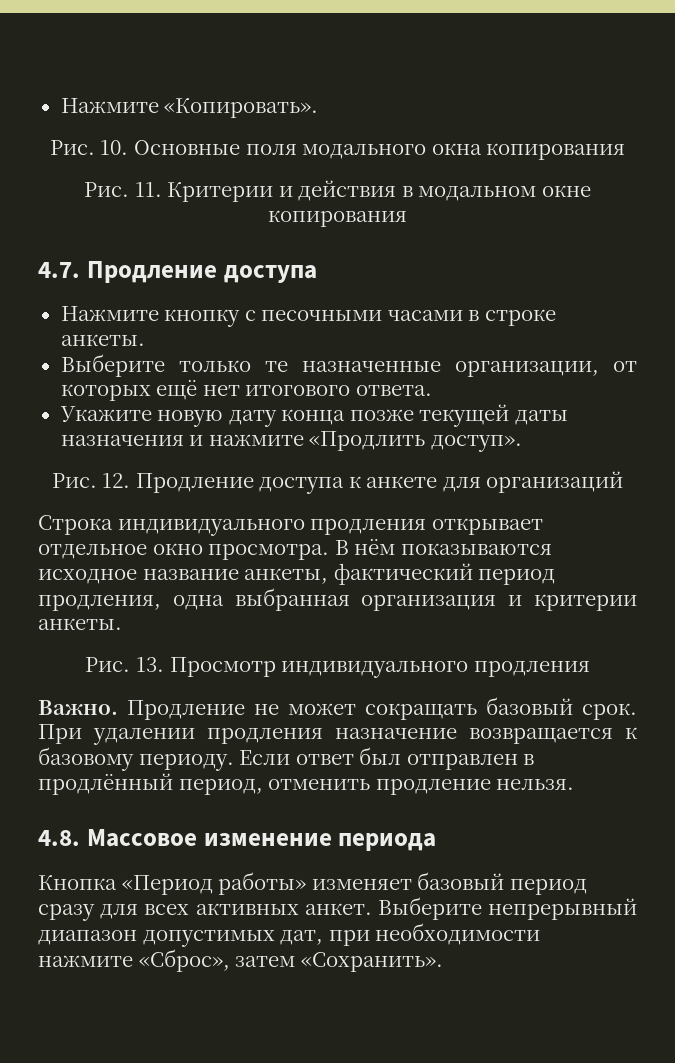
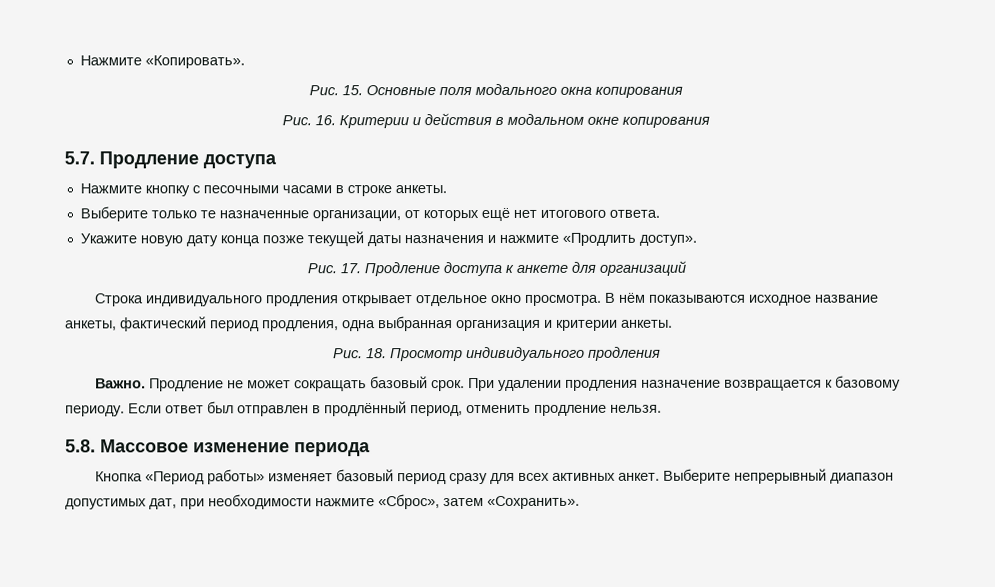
[100,140,129,155] 10. -> [342,85,363,96] 15.
[134,182,162,197] 11. -> [315,115,336,126] 16.
[38,262,80,278] 4.7. -> [64,151,95,165] 5.7.
[102,473,131,488] 12. -> [339,263,361,274] 17.
[135,657,164,672] 13. -> [366,348,387,359] 18.
[38,830,80,846] 4.8. -> [65,439,96,453] 5.8.

